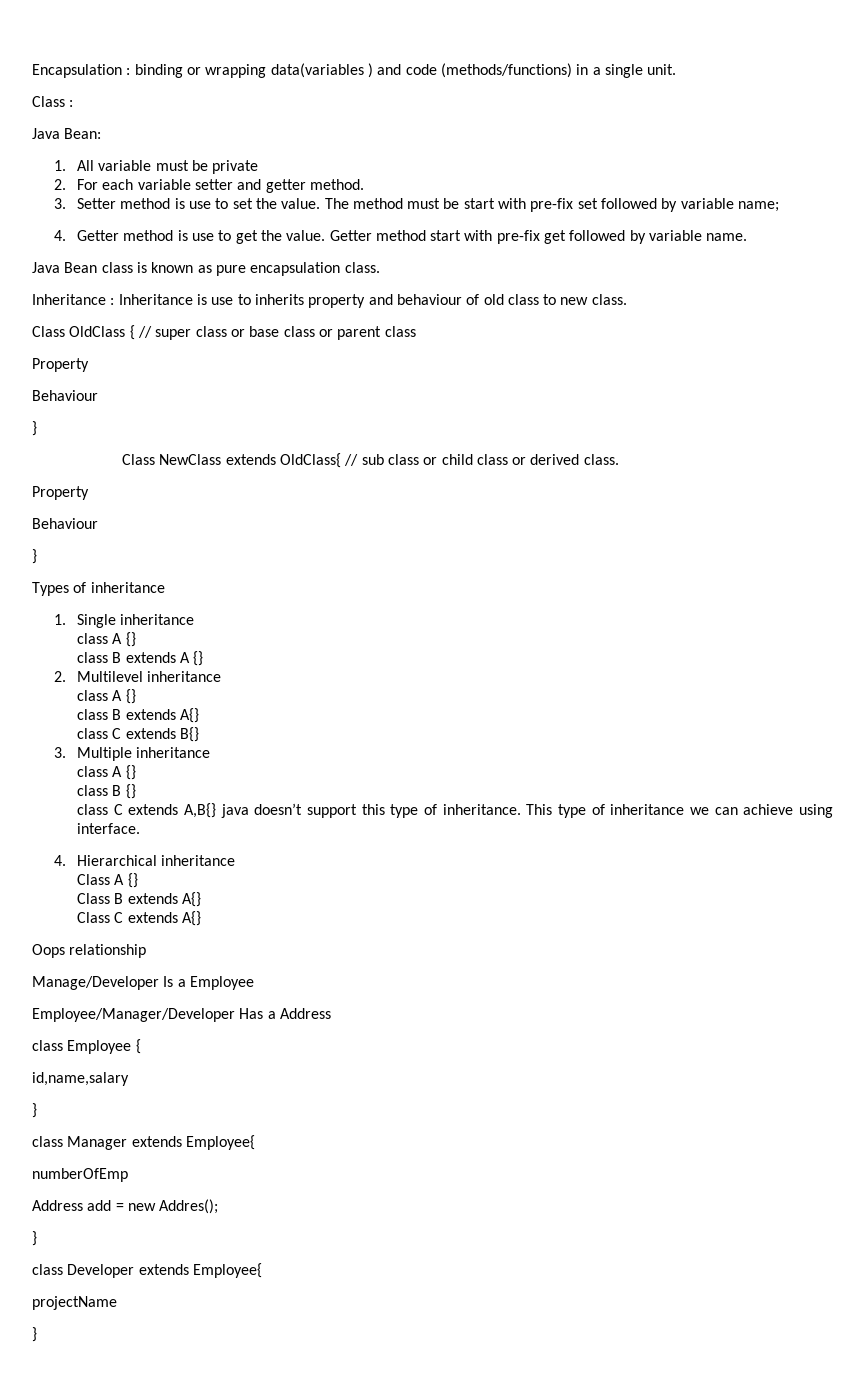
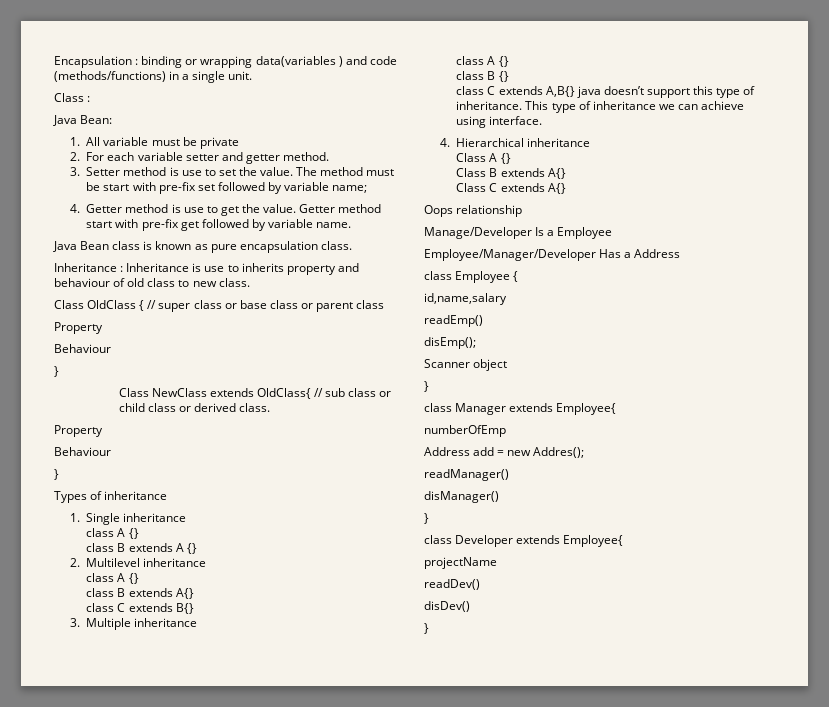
(129, 1079) none -> [424,315,483,327] [424,337,476,349] [424,359,508,371] // readEmp() // disEmp(); // Scanner object
(219, 1206) none -> [424,469,509,481] [424,491,499,503] // readManager() // disManager()
(117, 1303) none -> [424,579,480,590] [424,601,470,612] // readDev() // disDev()

